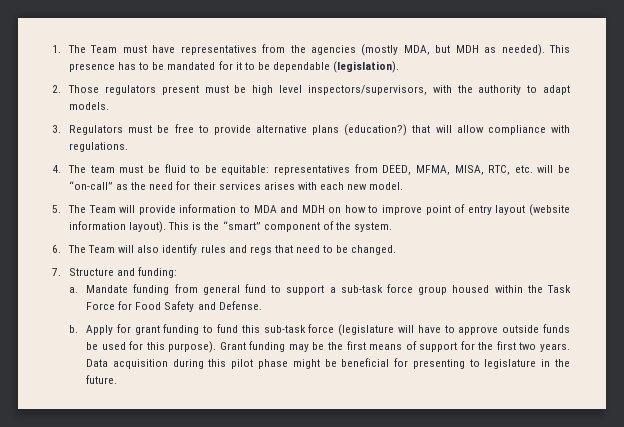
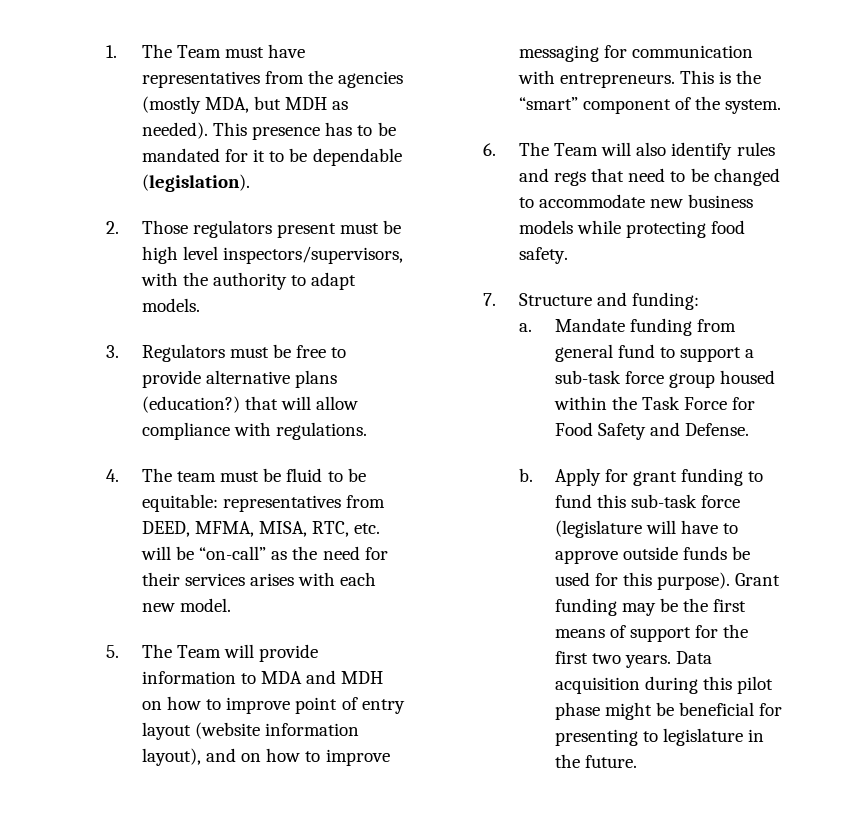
[129,221,167,233] layout). -> [141,748,390,766] [518,45,754,62] [517,70,676,88] layout), and on how to improve messaging for communication with entrepreneurs.
[351,245,397,255] changed. -> [713,168,780,186] [518,194,754,208] [518,220,746,238] [518,247,568,264] changed to accommodate new business models while protecting food safety.

